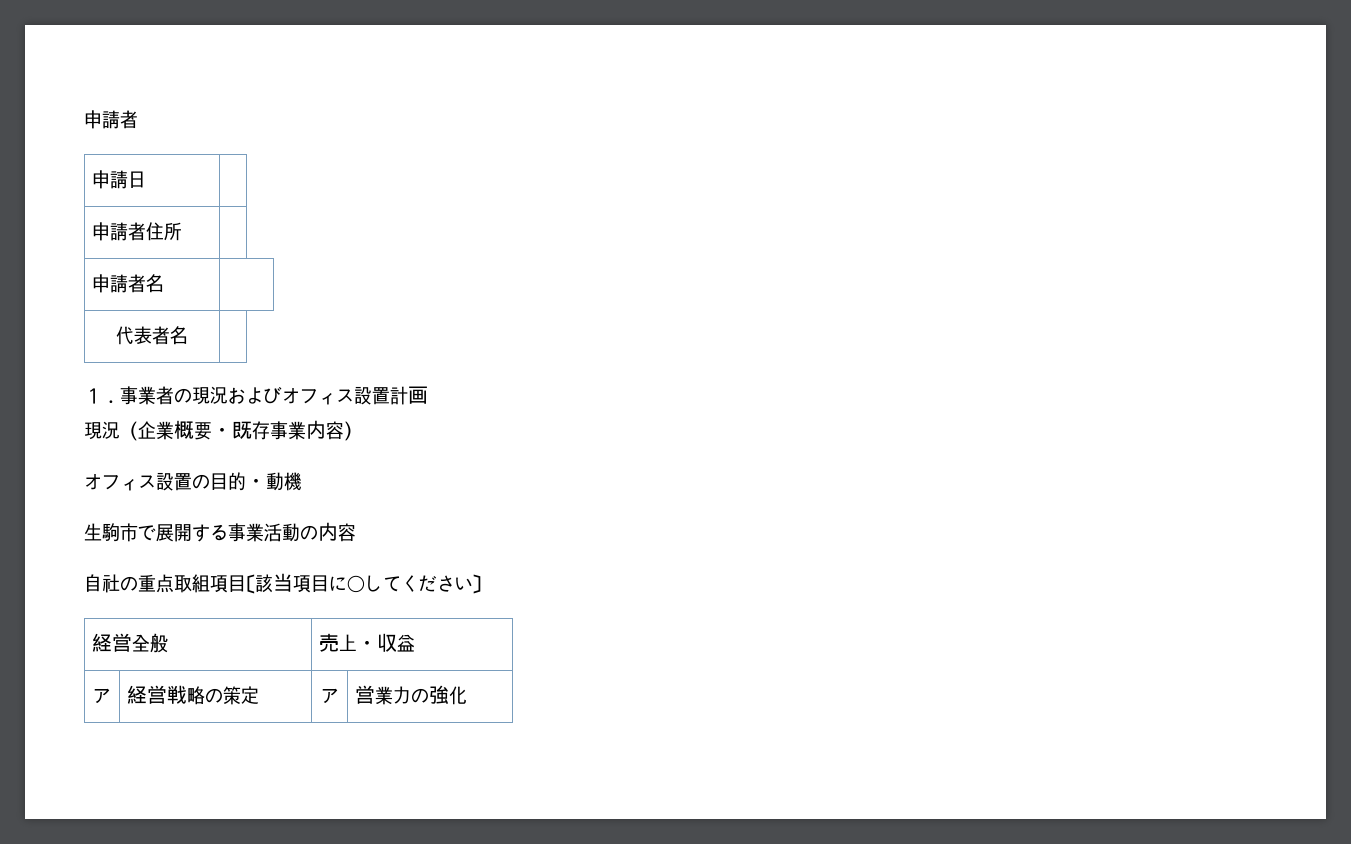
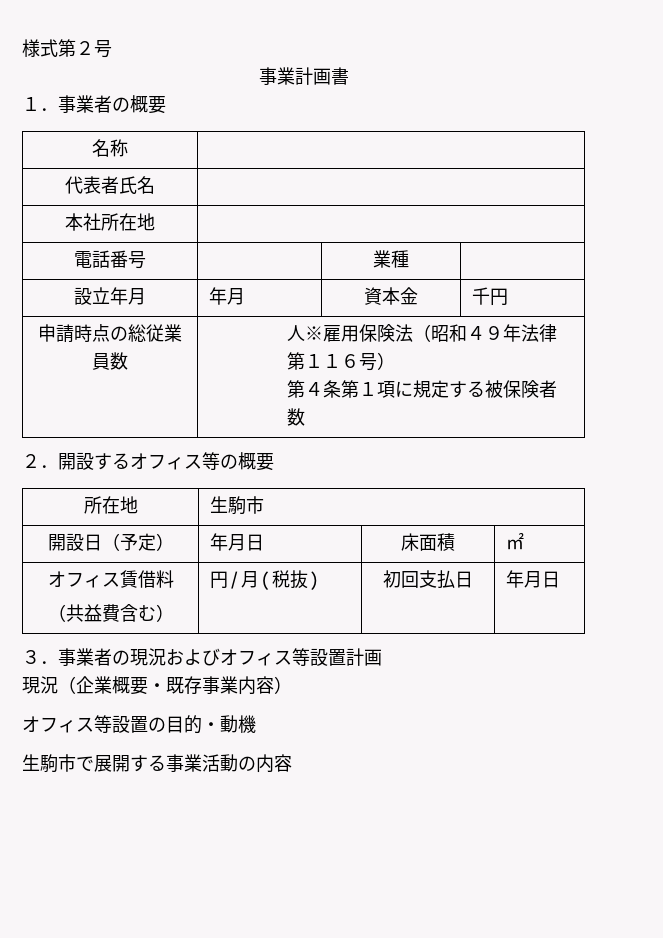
[84,110,138,129] [92,170,147,189] [92,222,183,241] [92,274,165,293] 申請者 // 申請日 | // 申請者住所 | // 申請者名 -> [22,39,112,58] [258,67,349,85] [22,95,166,114] [92,139,128,157] 様式第２号 // 事業計画書 // １．事業者の概要 // 名称
[170,326,188,345] [84,388,102,404] 名 | // １ -> [119,176,155,194] [65,213,155,231] [74,250,146,269] [373,250,409,268] [74,287,146,305] [209,287,246,305] [364,287,418,305] [472,287,509,306] [38,324,182,343] [92,352,128,370] [286,324,557,342] [286,352,395,371] [286,380,557,398] [286,408,305,426] [22,452,274,471] [83,496,138,514] [210,496,265,515] [47,533,174,551] [210,533,265,551] [401,533,455,551] [506,532,525,550] [47,570,174,588] [47,604,174,622] [210,570,322,590] [383,570,473,588] [506,570,561,588] [22,650,40,664] 氏名 | // 本社所在地 | // 電話番号 | | 業種 | // 設立年月 | 年月 | 資本金 | 千円 // 申請時点の総従業員数 | 人※雇用保険法（昭和４９年法律第１１６号） // 第４条第１項に規定する被保険者数 // ２．開設するオフィス等の概要 // 所在地 | 生駒市 // 開設日（予定） | 年月日 | 床面積 | ㎡ // オフィス賃借料 // （共益費含む） | 円/月(税抜) | 初回支払日 | 年月日 // ３
(354, 395) none -> [292,648,310,666] 等
(156, 481) none -> [94,715,112,733] 等
[84,573,482,594] [92,633,169,653] [319,633,416,652] [93,688,111,704] [127,685,260,705] [320,688,339,704] [355,685,468,705] // 自社の重点取組項目〔該当項目に○してください〕 // 経営全般 | 売上・収益 // ア | 経営戦略の策定 | ア | 営業力の強化 -> (292, 763) none

